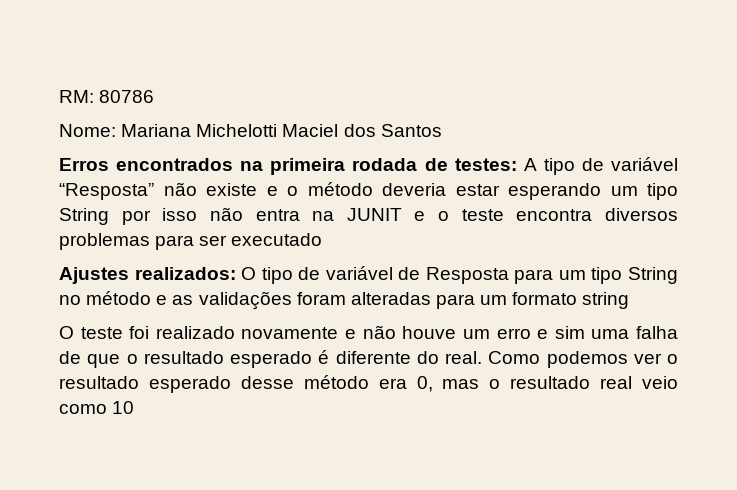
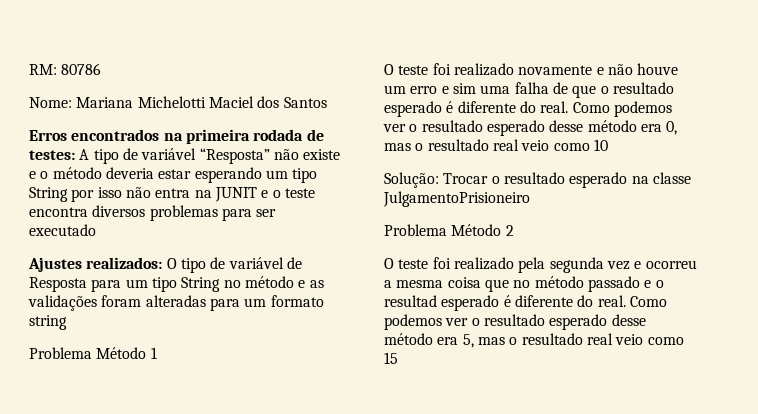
(630, 300) none -> [29,347,157,359] // Problema Método 1
(135, 407) none -> [384,172,691,188] [383,191,530,207] [384,224,514,236] [384,257,697,273] [384,276,664,292] [384,295,667,311] [384,314,646,330] [384,333,684,348] [384,352,398,364] // Solução: Trocar o resultado esperado na classe JulgamentoPrisioneiro // Problema Método 2 // O teste foi realizado pela segunda vez e ocorreu a mesma coisa que no método passado e o resultad esperado é diferente do real. Como podemos ver o resultado esperado desse método era 5, mas o resultado real veio como 15

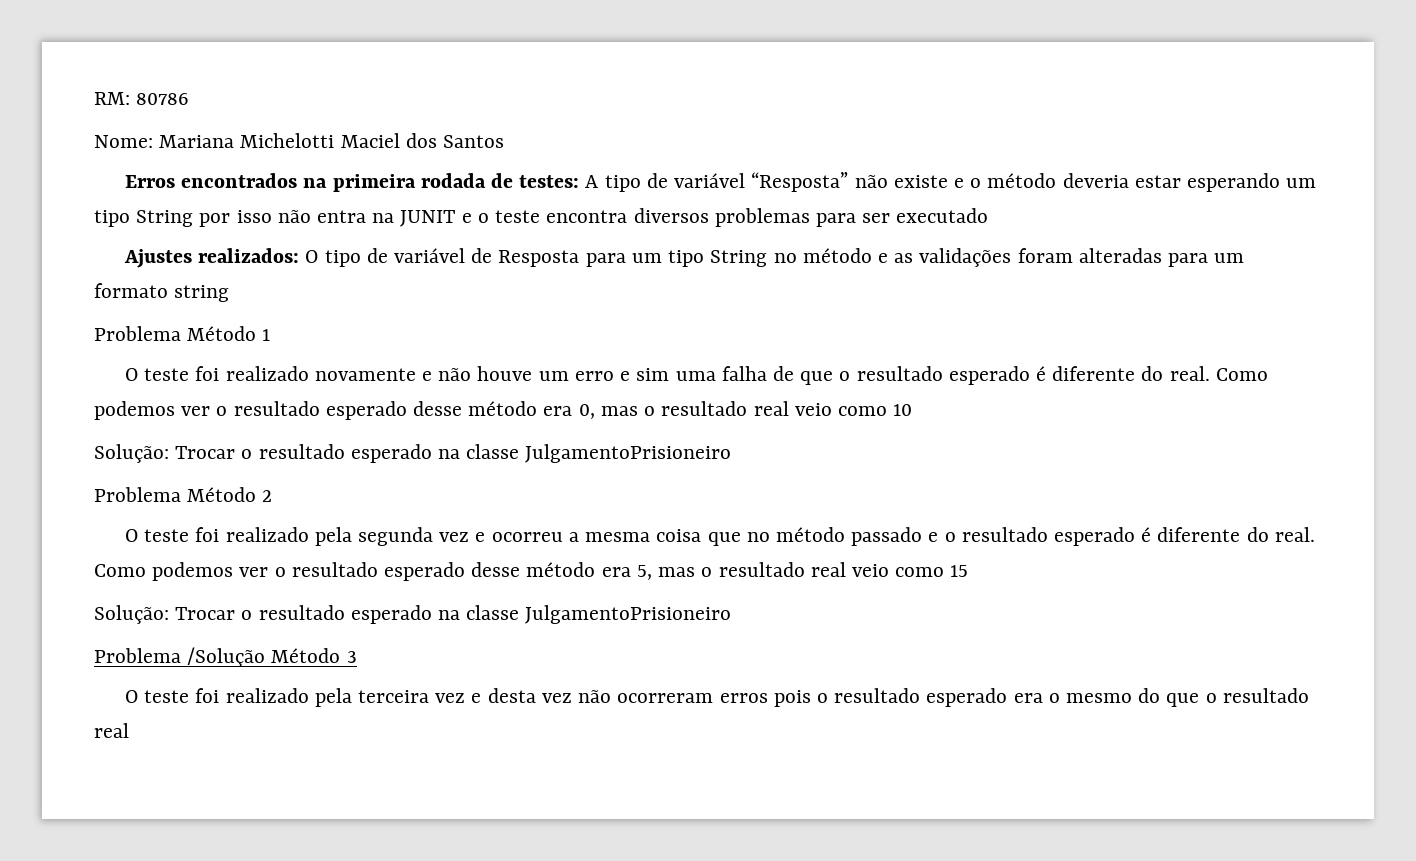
[384,295,437,307] resultad -> [961,527,1048,542] resultado
(398, 358) none -> [94,605,732,624] [94,647,357,667] [125,688,1309,707] [94,723,129,738] // Solução: Trocar o resultado esperado na classe JulgamentoPrisioneiro // Problema /Solução Método 3 // O teste foi realizado pela terceira vez e desta vez não ocorreram erros pois o resultado esperado era o mesmo do que o resultado real

